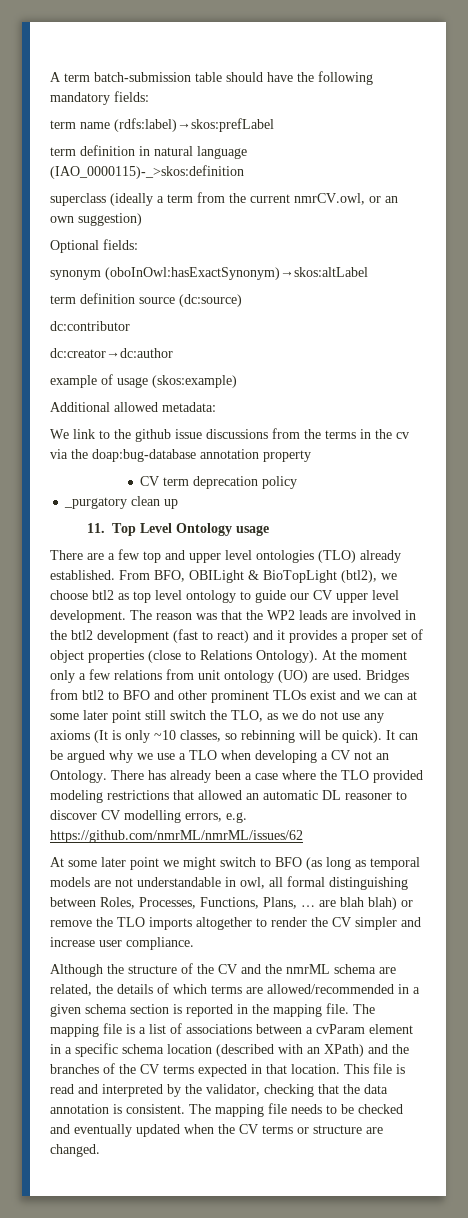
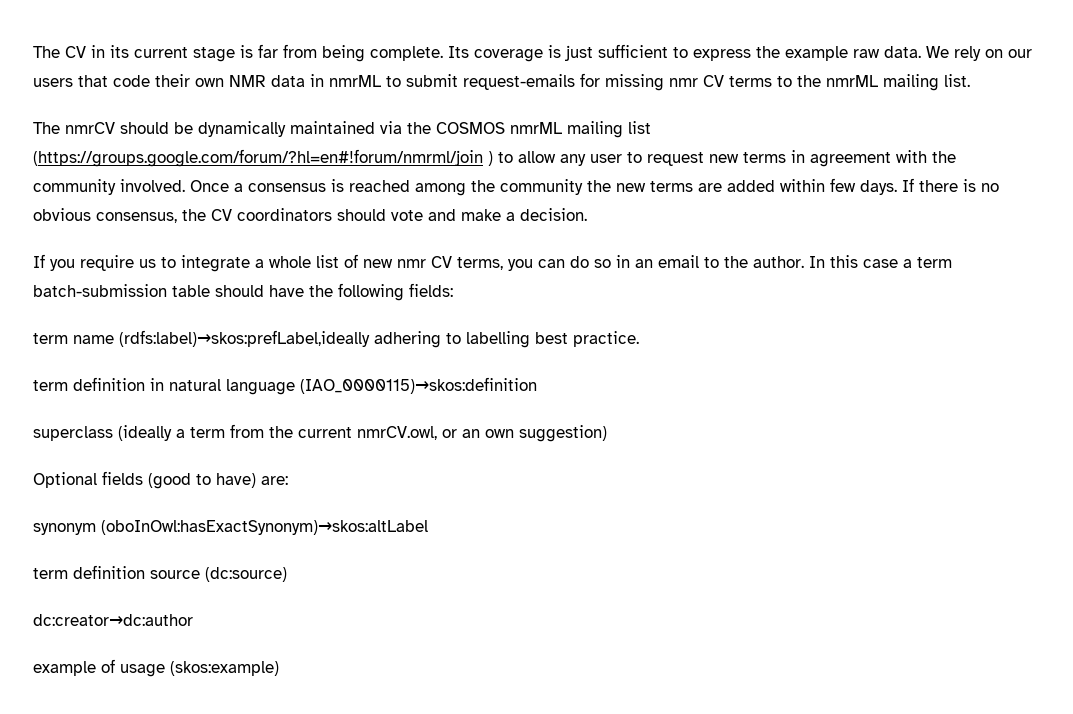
[50,72,61,82] A -> [33,44,1032,62] [33,73,970,91] [33,121,651,138] [33,149,956,167] [33,178,999,196] [33,208,587,223] [33,254,912,272] The CV in its current stage is far from being complete. Its coverage is just sufficient to express the example raw data. We rely on our users that code their own NMR data in nmrML to submit request-emails for missing nmr CV terms to the nmrML mailing list. // The nmrCV should be dynamically maintained via the COSMOS nmrML mailing list (https://groups.google.com/forum/?hl=en#!forum/nmrml/join ) to allow any user to request new terms in agreement with the community involved. Once a consensus is reached among the community the new terms are added within few days. If there is no obvious consensus, the CV coordinators should vote and make a decision. // If you require us to integrate a whole list of new nmr CV terms, you can do so in an email to the author. In this case a
[50,92,110,105] mandatory -> (404, 292) none
[114,118,274,132] (rdfs:label)→skos:prefLabel -> [119,330,639,348] (rdfs:label)→skos:prefLabel,ideally adhering to labelling best practice.
[50,165,244,179] (IAO_0000115)-_>skos:definition -> [300,377,537,394] (IAO_0000115)→skos:definition
[103,239,138,250] fields: -> [102,471,288,489] fields (good to have) are:
[50,321,130,331] // dc:contributor -> (287, 574) none
[50,402,216,412] [50,428,409,442] [50,449,311,462] [140,476,298,489] [64,496,179,509] [87,523,270,536] [50,549,401,563] [50,570,397,583] [50,590,399,603] [50,610,416,623] [50,629,423,643] [50,650,407,663] [50,669,409,683] [50,689,417,703] [50,710,384,723] [50,730,418,743] [50,750,389,763] [50,770,423,783] [50,790,407,803] [50,810,247,823] [50,830,303,843] [50,857,420,870] [50,876,408,890] [50,897,413,910] [50,917,421,930] [50,937,194,950] [50,963,396,977] [50,983,420,996] [50,1003,375,1017] [50,1023,413,1037] [50,1043,409,1057] [50,1063,405,1077] [50,1084,388,1097] [50,1103,403,1117] [50,1124,383,1137] [50,1144,100,1157] // Additional allowed metadata: // We link to the github issue discussions from the terms in the cv via the doap:bug-database annotation property // CV term deprecation policy // _purgatory clean up // 11. Top Level Ontology usage // There are a few top and upper level ontologies (TLO) already established. From BFO, OBILight & BioTopLight (btl2), we choose btl2 as top level ontology to guide our CV upper level development. The reason was that the WP2 leads are involved in the btl2 development (fast to react) and it provides a proper set of object properties (close to Relations Ontology). At the moment only a few relations from unit ontology (UO) are used. Bridges from btl2 to BFO and other prominent TLOs exist and we can at some later point still switch the TLO, as we do not use any axioms (It is only ~10 classes, so rebinning will be quick). It can be argued why we use a TLO when developing a CV not an Ontology. There has already been a case where the TLO provided modeling restrictions that allowed an automatic DL reasoner to discover CV modelling errors, e.g. https://github.com/nmrML/nmrML/issues/62 // At some later point we might switch to BFO (as long as temporal models are not understandable in owl, all formal distinguishing between Roles, Processes, Functions, Plans, … are blah blah) or remove the TLO imports altogether to render the CV simpler and increase user compliance. // Although the structure of the CV and the nmrML schema are related, the details of which terms are allowed/recommended in a given schema section is reported in the mapping file. The mapping file is a list of associations between a cvParam element in a specific schema location (described with an XPath) and the branches of the CV terms expected in that location. This file is read and interpreted by the validator, checking that the data annotation is consistent. The mapping file needs to be checked and eventually updated when the CV terms or structure are changed. -> (279, 668) none

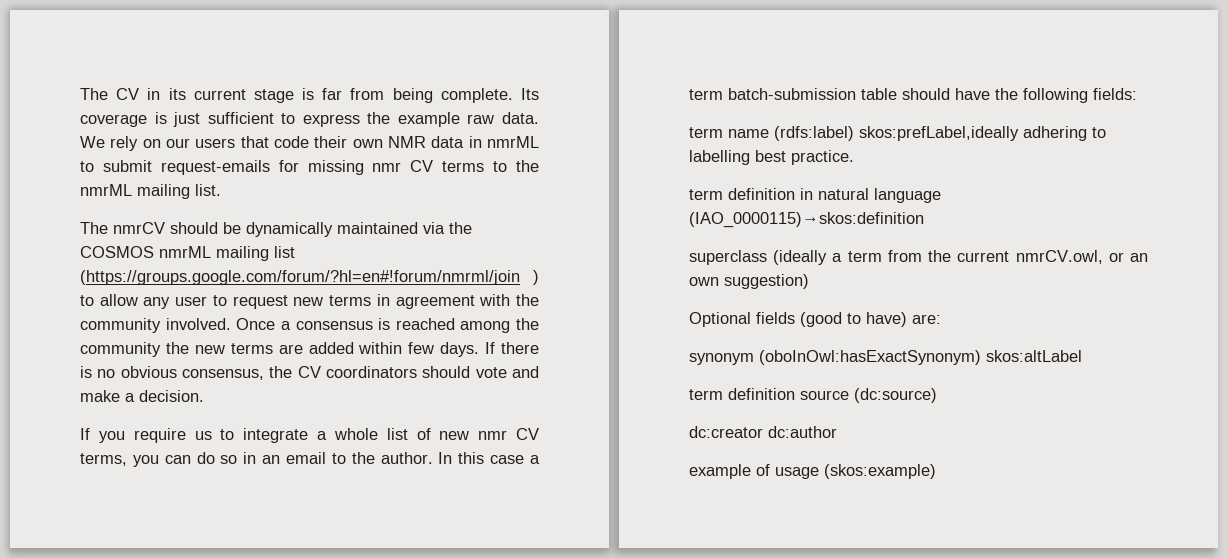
[119,330,370,347] (rdfs:label)→skos:prefLabel,ideally -> [774,126,1019,141] (rdfs:label) skos:prefLabel,ideally
[101,520,428,535] (oboInOwl:hasExactSynonym)→skos:altLabel -> [759,350,1082,365] (oboInOwl:hasExactSynonym) skos:altLabel
[33,614,193,626] dc:creator→dc:author -> [689,426,837,438] dc:creator dc:author

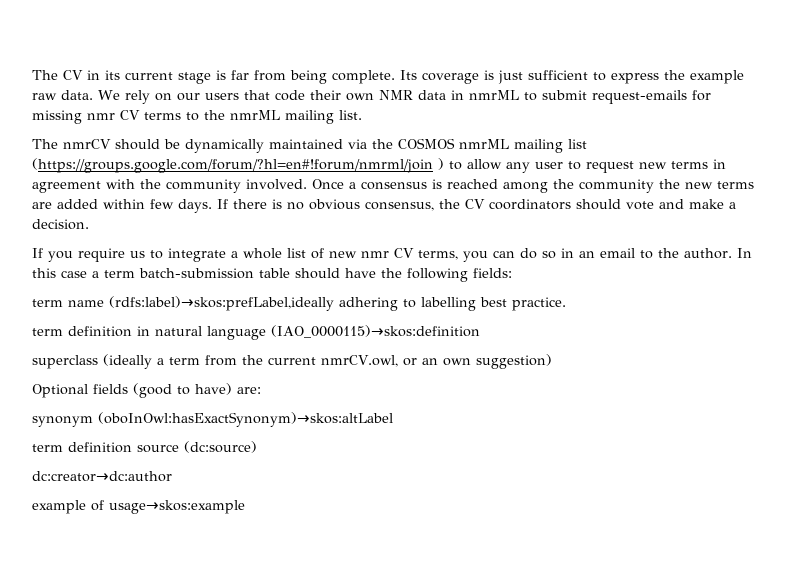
[774,126,1019,141] (rdfs:label) skos:prefLabel,ideally -> [109,296,334,311] (rdfs:label)→skos:prefLabel,ideally
[759,350,1082,365] (oboInOwl:hasExactSynonym) skos:altLabel -> [98,412,393,427] (oboInOwl:hasExactSynonym)→skos:altLabel
[689,426,837,438] dc:creator dc:author -> [32,471,172,482] dc:creator→dc:author
[775,464,936,479] usage (skos:example) -> [109,500,245,514] usage→skos:example

